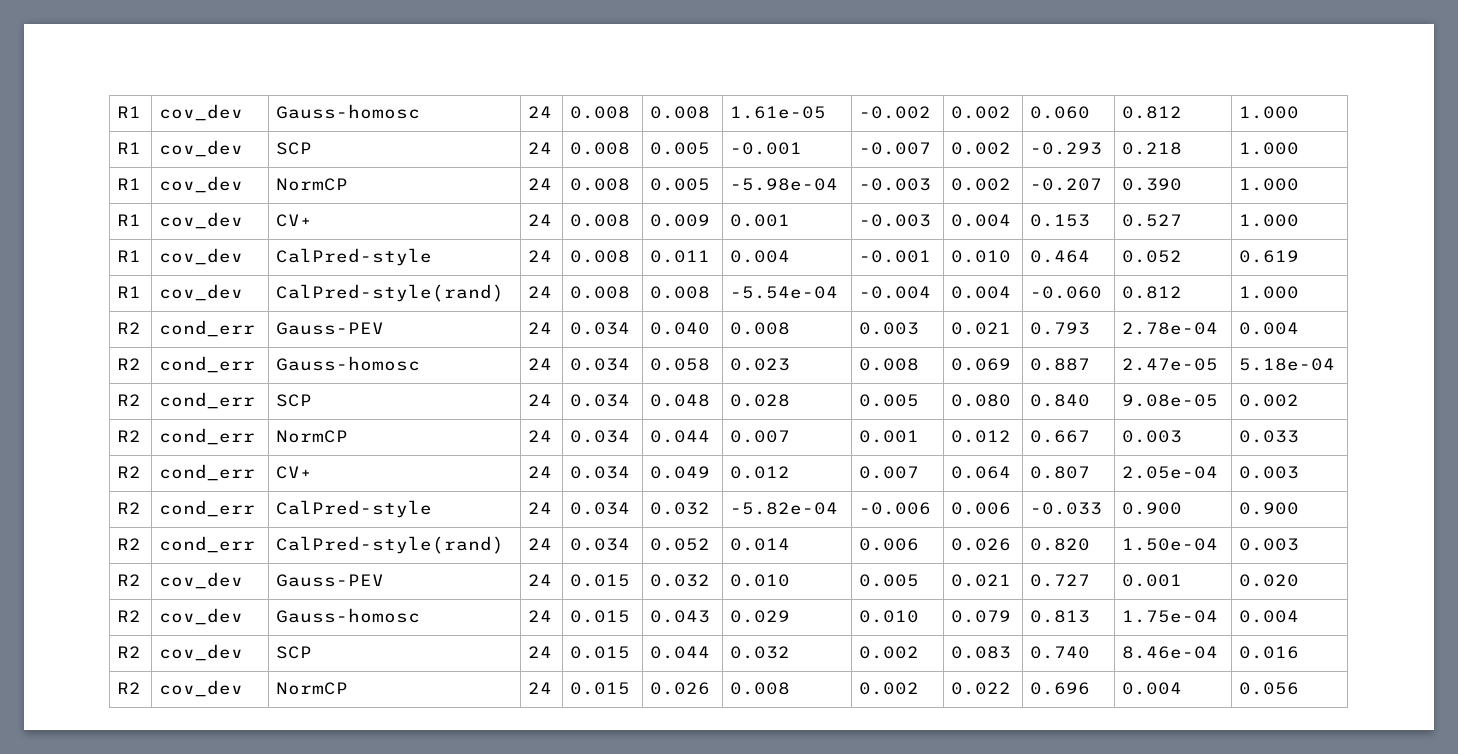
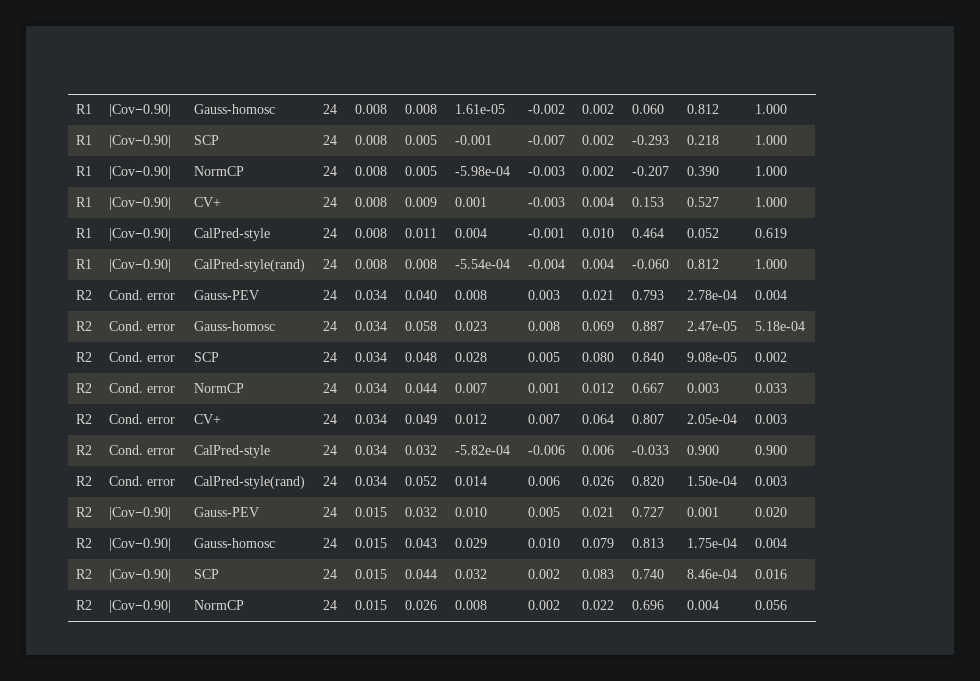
[117,106,142,118] [159,104,244,121] R1 | cov_dev -> [76,104,93,114] [109,104,172,117] R1 | |Cov−0.90|
[159,140,244,157] cov_dev -> [109,135,172,148] |Cov−0.90|
[159,176,244,193] cov_dev -> [109,166,172,179] |Cov−0.90|
[159,212,244,229] cov_dev -> [109,197,172,210] |Cov−0.90|
[159,248,244,265] cov_dev -> [109,228,172,241] |Cov−0.90|
[159,284,244,301] cov_dev -> [109,259,172,272] |Cov−0.90|
[159,320,256,337] cond_err -> [109,290,176,300] Cond. error
[159,356,256,373] cond_err -> [109,321,176,331] Cond. error
[159,392,256,409] cond_err -> [109,352,176,362] Cond. error
[159,428,256,445] cond_err -> [109,383,176,393] Cond. error
[159,464,256,481] cond_err -> [109,414,176,424] Cond. error
[159,500,256,517] cond_err -> [109,445,176,455] Cond. error
[159,536,256,553] cond_err -> [109,476,176,486] Cond. error
[159,572,244,589] cov_dev -> [109,507,172,520] |Cov−0.90|
[159,608,244,625] cov_dev -> [109,538,172,551] |Cov−0.90|
[159,644,244,661] cov_dev -> [109,569,172,582] |Cov−0.90|
[159,680,244,697] cov_dev -> [109,600,172,613] |Cov−0.90|

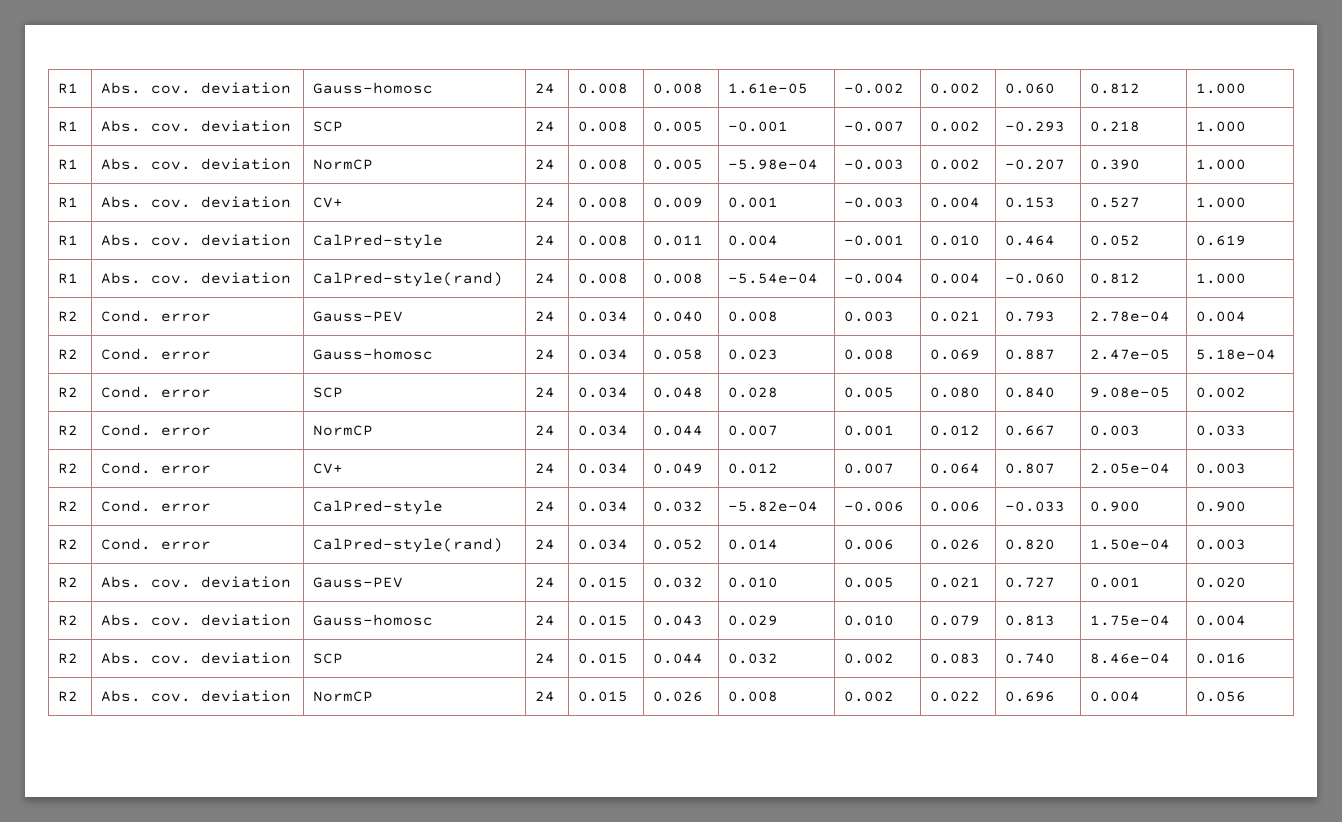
[76,104,93,114] [109,104,172,117] R1 | |Cov−0.90| -> [58,83,79,94] [101,82,292,94] R1 | Abs. cov. deviation
[109,135,172,148] |Cov−0.90| -> [101,120,292,132] Abs. cov. deviation
[109,166,172,179] |Cov−0.90| -> [101,158,292,170] Abs. cov. deviation
[109,197,172,210] |Cov−0.90| -> [101,196,292,208] Abs. cov. deviation
[109,228,172,241] |Cov−0.90| -> [101,234,292,246] Abs. cov. deviation
[109,259,172,272] |Cov−0.90| -> [101,272,292,284] Abs. cov. deviation
[109,507,172,520] |Cov−0.90| -> [101,576,292,588] Abs. cov. deviation
[109,538,172,551] |Cov−0.90| -> [101,614,292,626] Abs. cov. deviation
[109,569,172,582] |Cov−0.90| -> [101,652,292,664] Abs. cov. deviation
[109,600,172,613] |Cov−0.90| -> [101,690,292,702] Abs. cov. deviation

